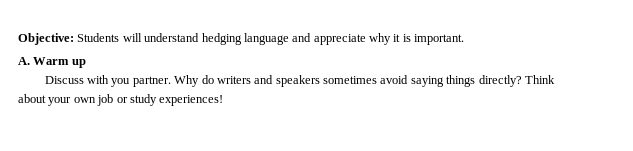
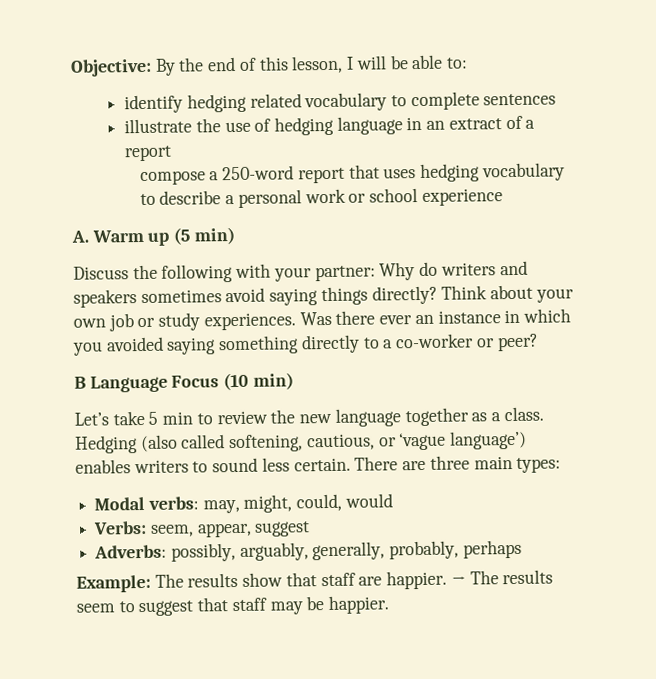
[77,33,465,45] Students will understand hedging language and appreciate why it is important. -> [154,54,468,76] [124,91,557,114] [124,115,536,136] [124,145,173,162] [139,162,565,186] [139,188,503,208] By the end of this lesson, I will be able to: // identify hedging related vocabulary to complete sentences // illustrate the use of hedging language in an extract of a report // compose a 250-word report that uses hedging vocabulary to describe a personal work or school experience
(86, 63) none -> [173,227,235,245] (5 min)
[87,75,171,87] with you partner. -> [132,263,376,283] the following with your partner:
[159,95,224,106] experiences! -> [203,308,571,331] [73,333,539,356] [74,372,294,393] [74,406,544,427] [75,430,528,454] [75,455,562,474] [94,493,393,514] [93,520,311,538] [94,539,522,562] [76,569,554,593] [76,595,390,617] experiences. Was there ever an instance in which you avoided saying something directly to a co-worker or peer? // B Language Focus (10 min) // Let’s take 5 min to review the new language together as a class. Hedging (also called softening, cautious, or ‘vague language’) enables writers to sound less certain. There are three main types: // Modal verbs: may, might, could, would // Verbs: seem, appear, suggest // Adverbs: possibly, arguably, generally, probably, perhaps // Example: The results show that staff are happier. → The results seem to suggest that staff may be happier.

